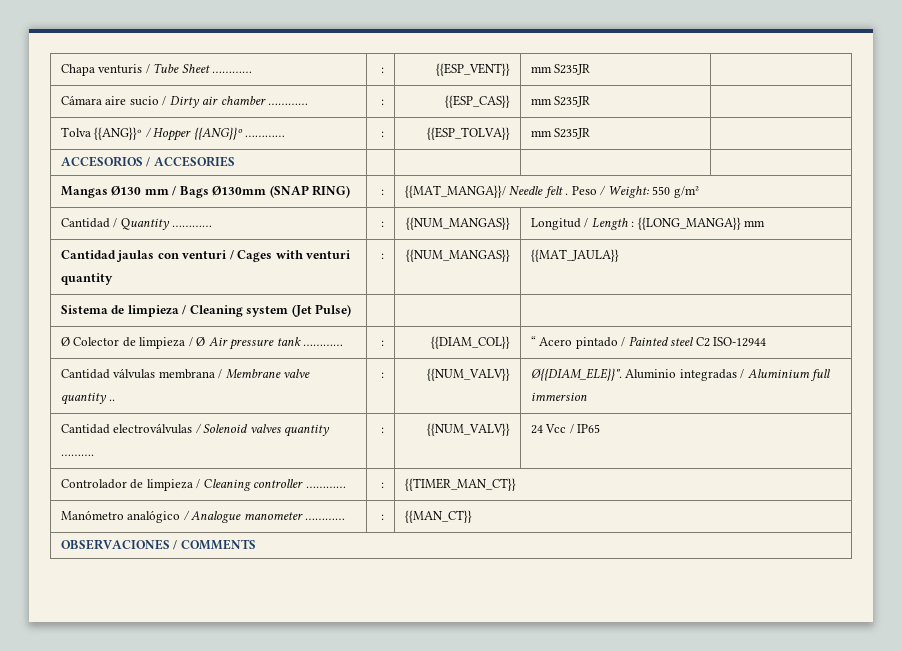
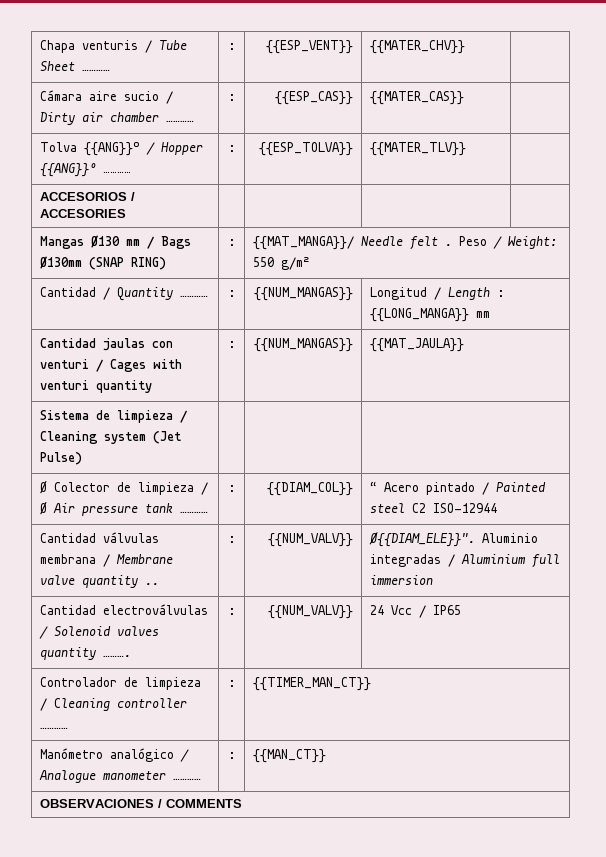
[530,64,591,75] mm S235JR -> [369,40,465,54] {{MATER_CHV}}
[530,96,591,107] mm S235JR -> [369,91,464,105] {{MATER_CAS}}
[530,128,591,139] mm S235JR -> [369,142,466,156] {{MATER_TLV}}

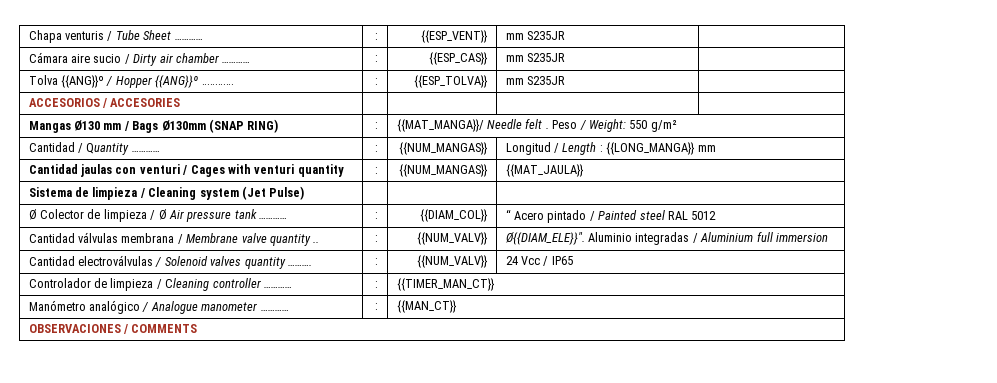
[369,40,465,54] {{MATER_CHV}} -> [505,31,566,40] mm S235JR
[369,91,464,105] {{MATER_CAS}} -> [505,53,566,62] mm S235JR
[369,142,466,156] {{MATER_TLV}} -> [505,76,566,85] mm S235JR
[411,503,497,513] C2 ISO-12944 -> [667,211,717,220] RAL 5012

